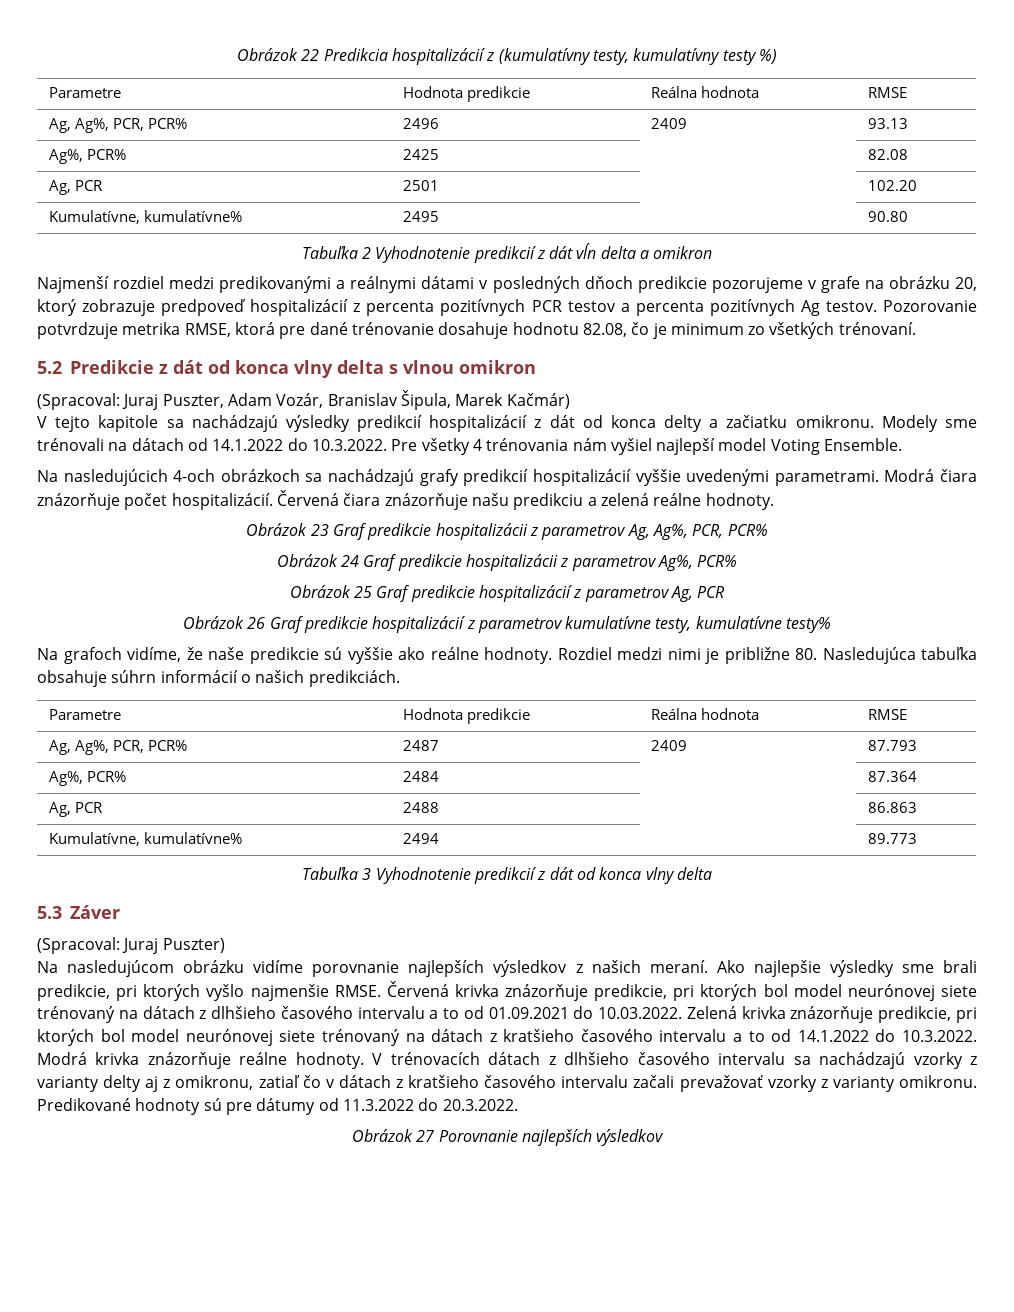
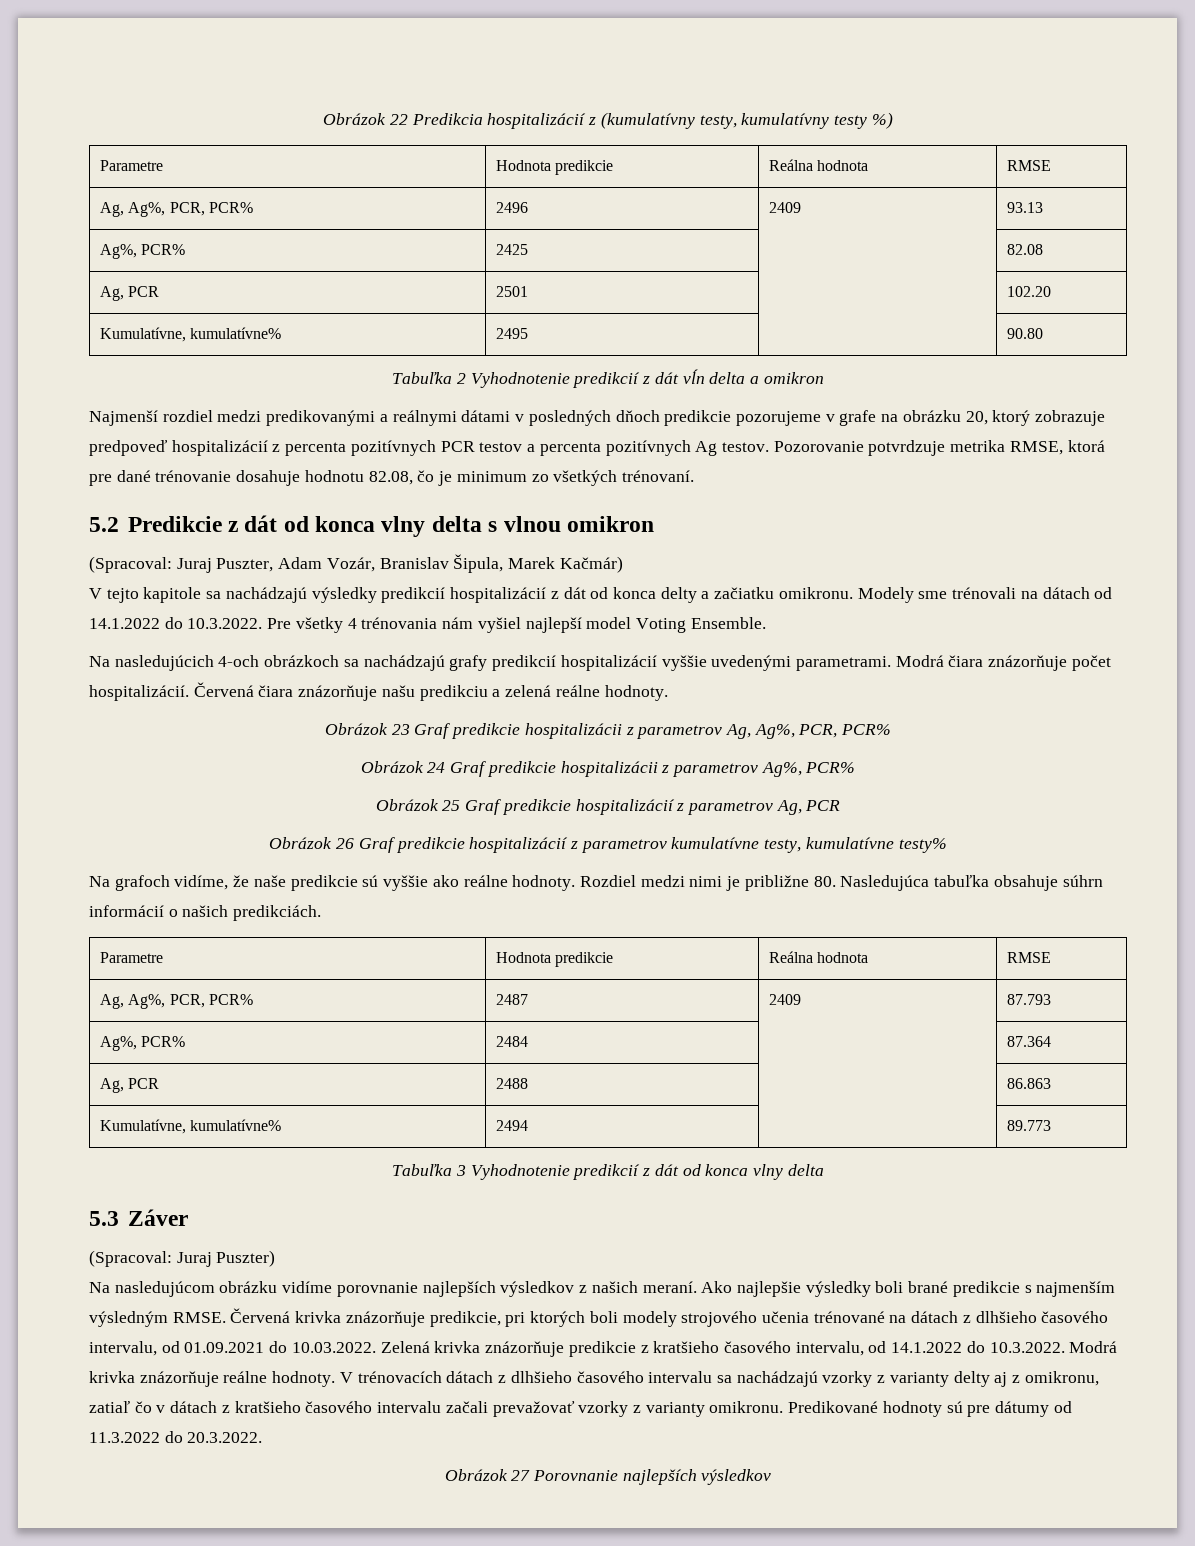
[901,960,977,973] [37,984,329,1001] sme brali predikcie, pri ktorých vyšlo najmenšie -> [875,1281,1116,1297] [89,1311,168,1327] boli brané predikcie s najmenším výsledným
[763,984,977,1001] [37,1006,115,1023] bol model neurónovej siete trénovaný -> [589,1311,885,1327] boli modely strojového učenia trénované
[357,1006,460,1019] intervalu a to -> [89,1341,157,1356] intervalu,
[878,1006,977,1023] [37,1029,765,1046] predikcie, pri ktorých bol model neurónovej siete trénovaný na dátach z kratšieho časového intervalu a to -> [568,1341,864,1357] predikcie z kratšieho časového intervalu,

